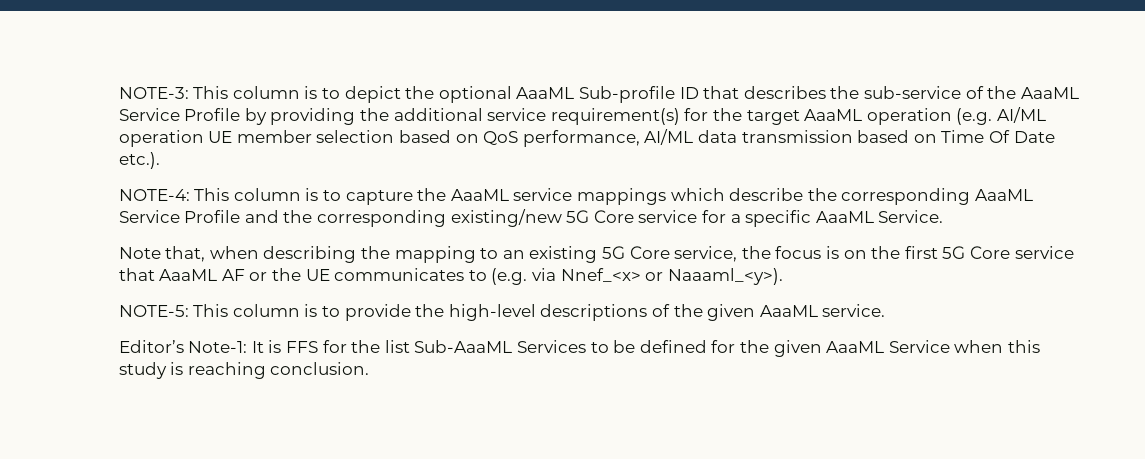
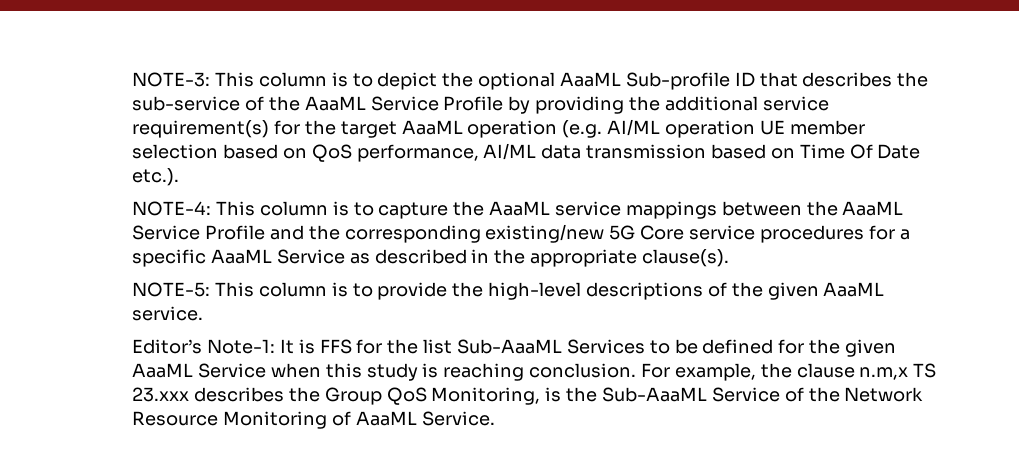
[670,188,971,205] which describe the corresponding -> [721,201,838,216] between the
(698, 216) none -> [759,225,864,243] procedures
[878,210,944,223] [118,246,1074,263] [118,268,783,285] Service. // Note that, when describing the mapping to an existing 5G Core service, the focus is on the first 5G Core service that AaaML AF or the UE communicates to (e.g. via Nnef_<x> or Naaaml_<y>). -> [276,249,730,267] Service as described in the appropriate clause(s).
(370, 368) none -> [641,363,937,381] [132,387,924,405] [132,411,495,429] For example, the clause n.m,x TS 23.xxx describes the Group QoS Monitoring, is the Sub-AaaML Service of the Network Resource Monitoring of AaaML Service.

